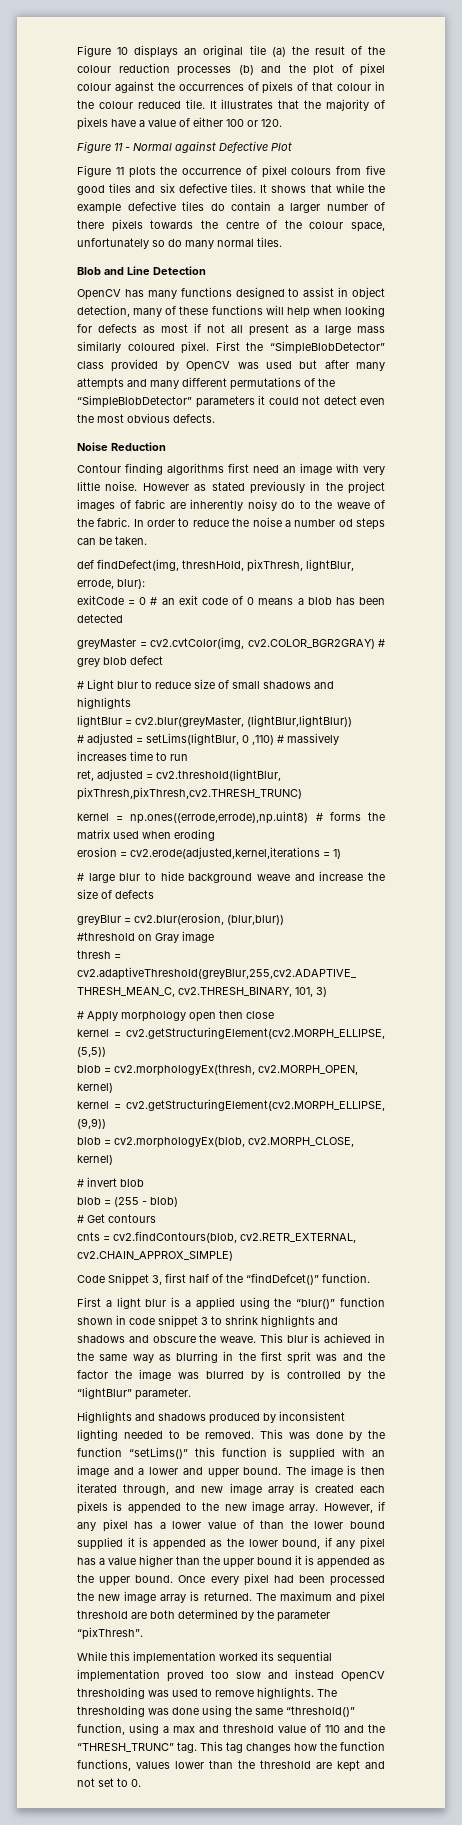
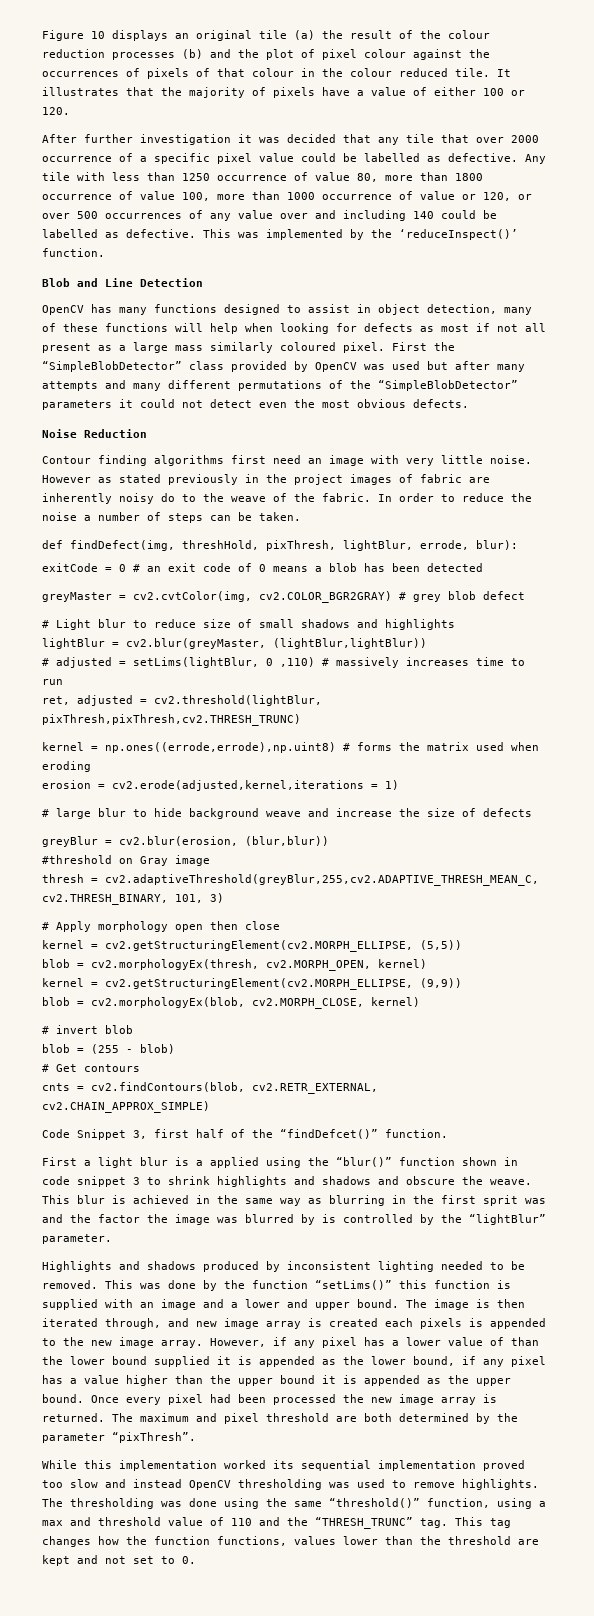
[77,141,292,153] [77,165,385,178] [77,183,385,195] [77,201,385,214] [77,219,385,232] [77,237,282,249] Figure 11 - Normal against Defective Plot // Figure 11 plots the occurrence of pixel colours from five good tiles and six defective tiles. It shows that while the example defective tiles do contain a larger number of there pixels towards the centre of the colour space, unfortunately so do many normal tiles. -> [42,134,539,145] [42,153,546,164] [42,172,483,182] [42,191,532,201] [42,210,497,221] [42,229,518,240] [42,248,105,257] After further investigation it was decided that any tile that over 2000 occurrence of a specific pixel value could be labelled as defective. Any tile with less than 1250 occurrence of value 80, more than 1800 occurrence of value 100, more than 1000 occurrence of value or 120, or over 500 occurrences of any value over and including 140 could be labelled as defective. This was implemented by the ‘reduceInspect()’ function.
[338,519,353,527] od -> [147,512,161,521] of

